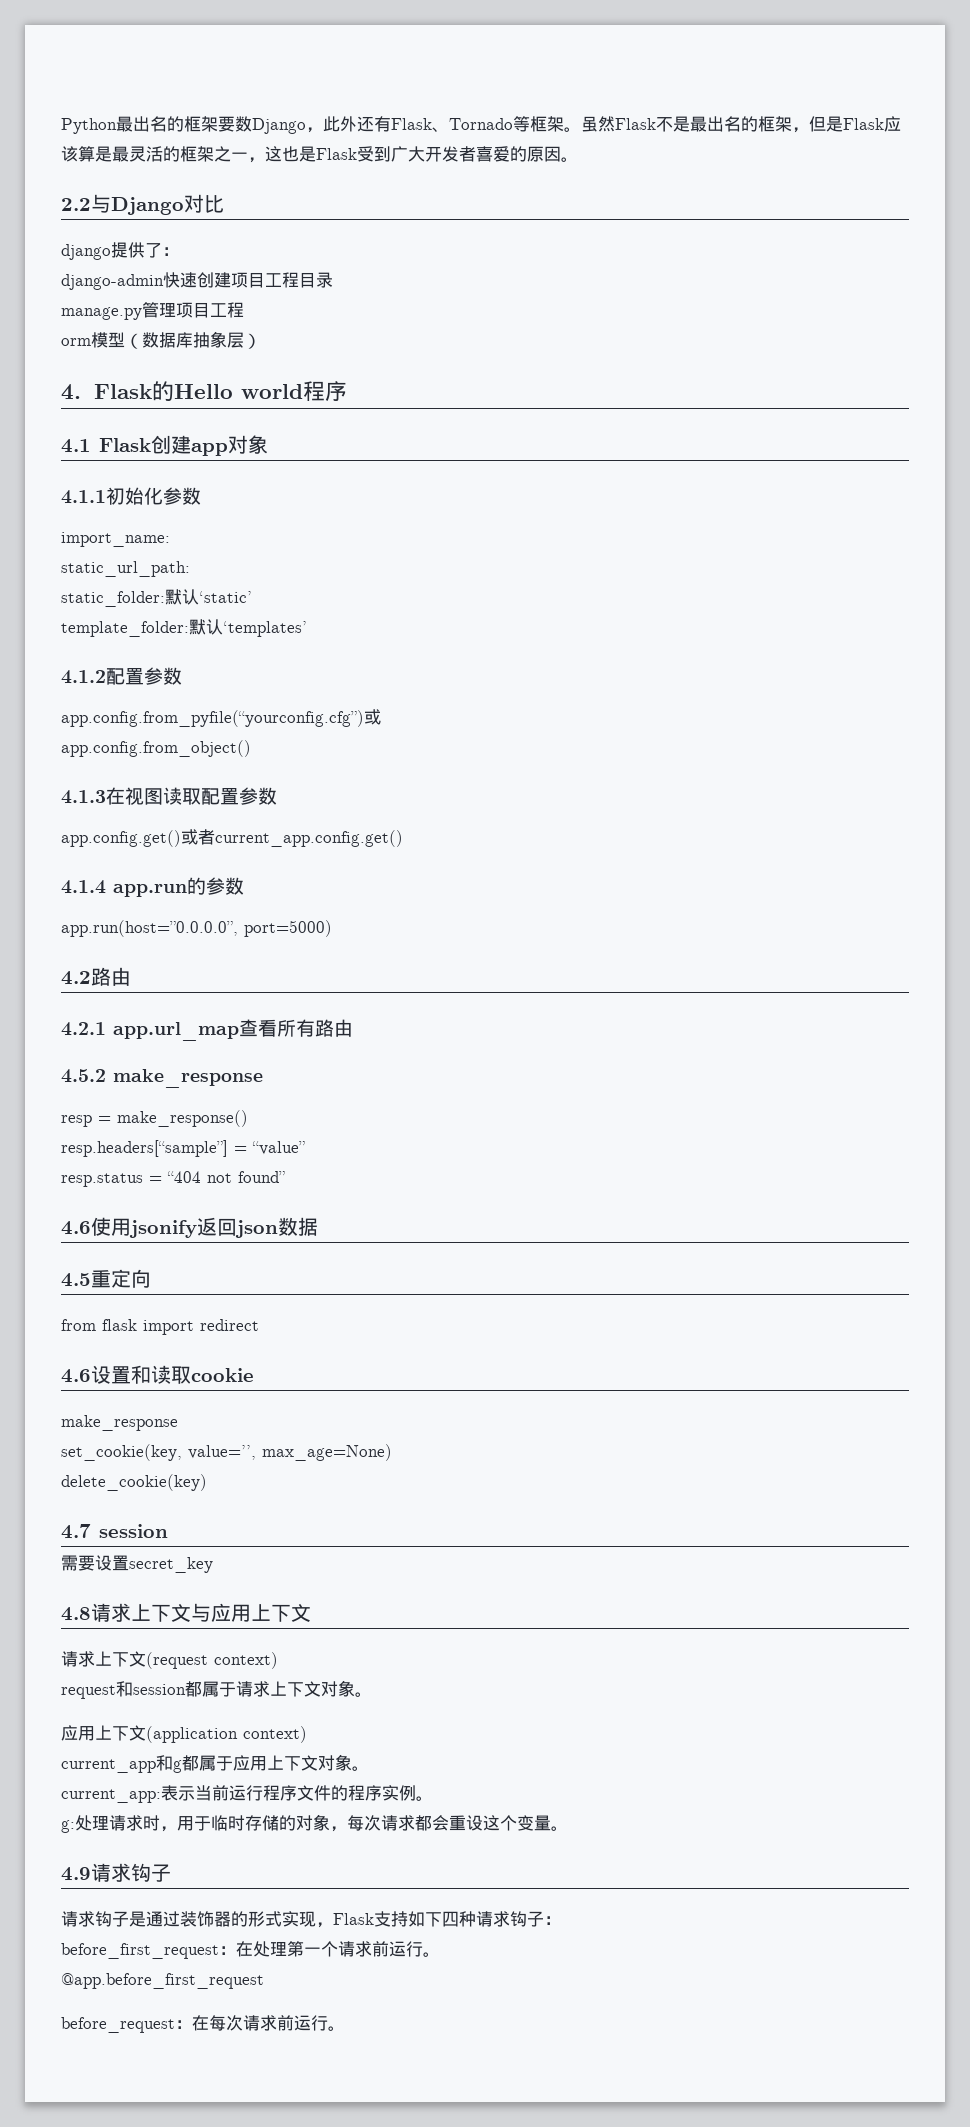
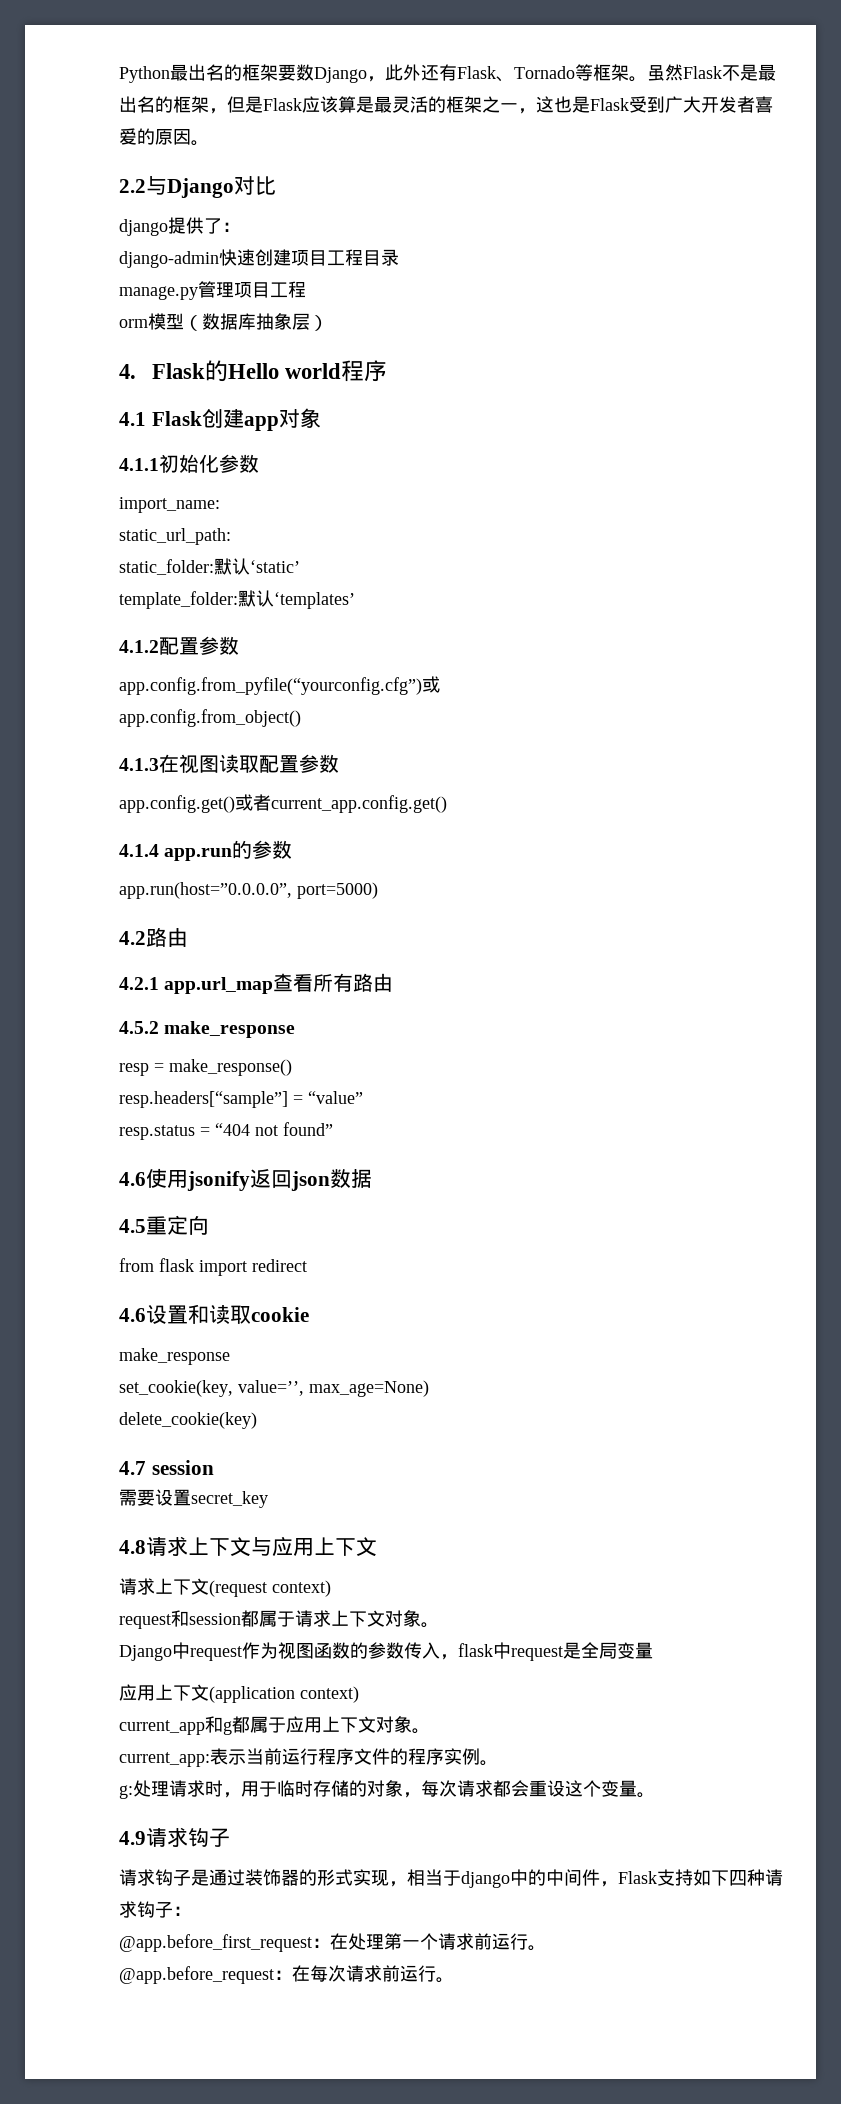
(372, 1694) none -> [119,1642,653,1661] // Django中request作为视图函数的参数传入，flask中request是全局变量
(333, 1925) none -> [407,1869,618,1888] 相当于django中的中间件，
[61,1943,219,1959] before_first_request -> [119,1934,312,1952] @app.before_first_request
[61,1973,264,1989] [61,2017,175,2033] @app.before_first_request // before_request -> [119,1966,274,1984] @app.before_request

